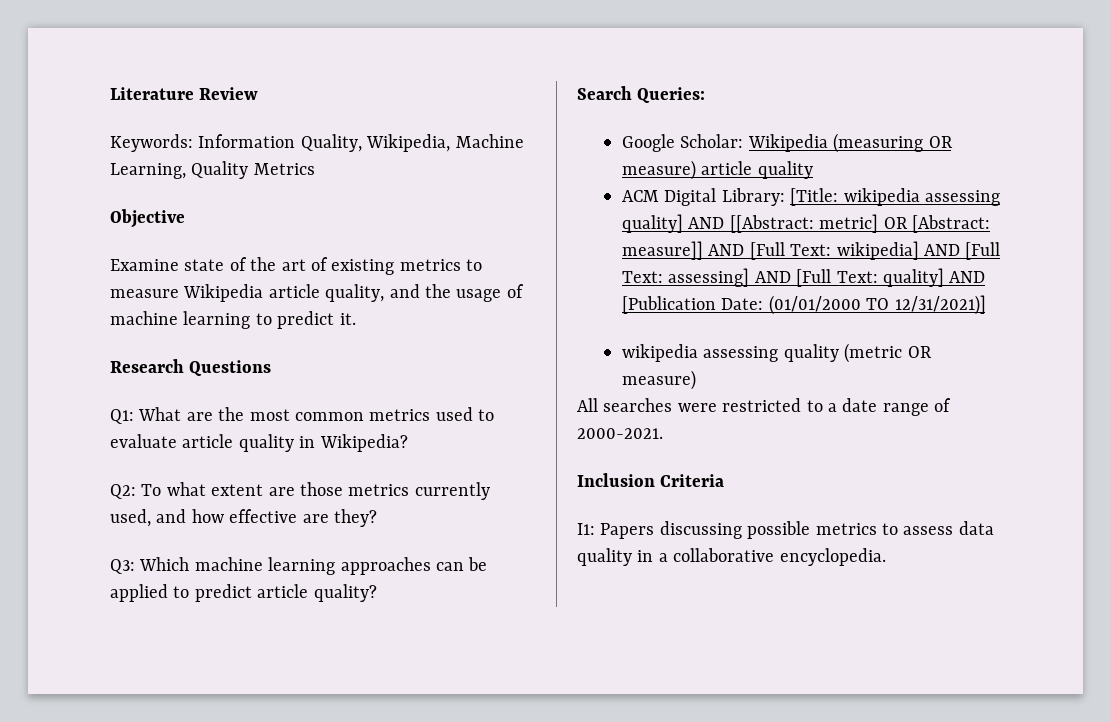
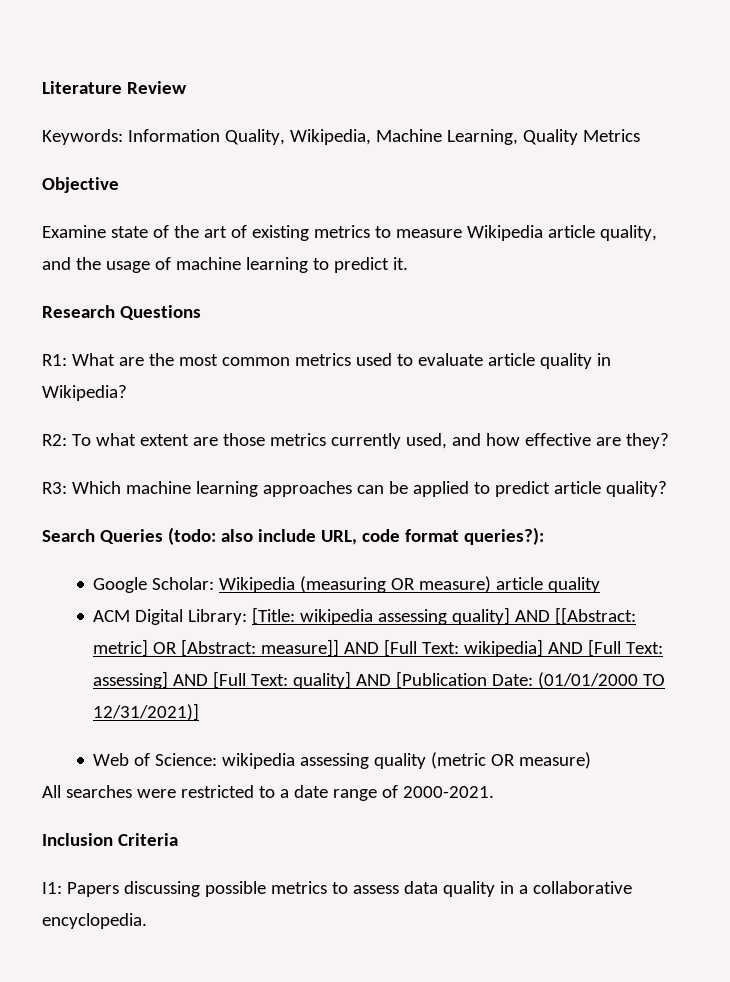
[110,409,134,424] Q1: -> [42,354,67,366] R1:
[110,484,136,499] Q2: -> [42,434,67,446] R2:
[110,559,135,574] Q3: -> [42,482,67,494] R3:
[637,87,706,103] Queries: -> [99,527,544,545] Queries (todo: also include URL, code format queries?):
(986, 305) none -> [93,753,218,766] Web of Science:

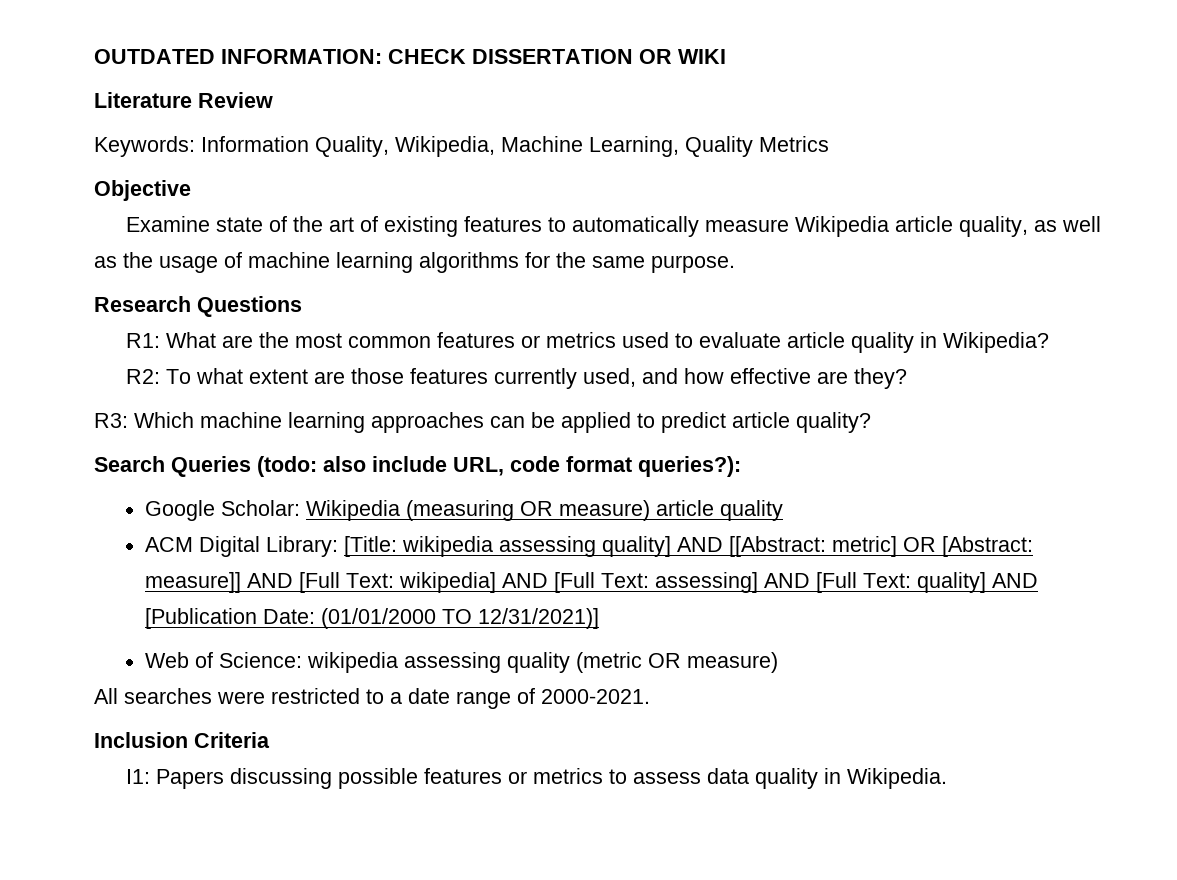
(42, 87) none -> [94,49,726,64] OUTDATED INFORMATION: CHECK DISSERTATION OR WIKI //
[313,225,391,238] metrics to -> [464,216,700,237] features to automatically
[42,257,71,270] and -> [1034,216,1102,232] [94,256,117,268] as well as
[312,257,408,273] to predict it. -> [419,252,735,273] algorithms for the same purpose.
(290, 361) none -> [437,332,541,348] features or
[269,433,326,446] metrics -> [410,368,489,384] features
(266, 889) none -> [424,768,528,784] features or
[518,881,632,894] [42,913,147,929] a collaborative encyclopedia. -> [847,768,948,789] Wikipedia.

